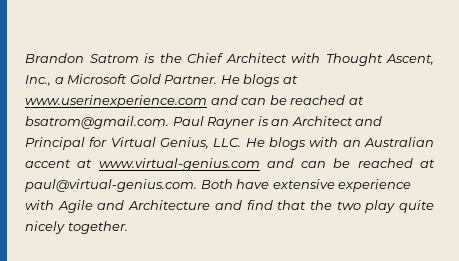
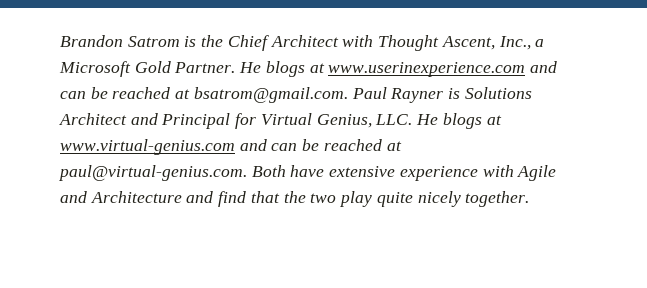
[271,119,290,126] an -> [464,87,532,99] Solutions
[309,137,434,147] [25,159,71,168] with an Australian accent -> (482, 121) none

